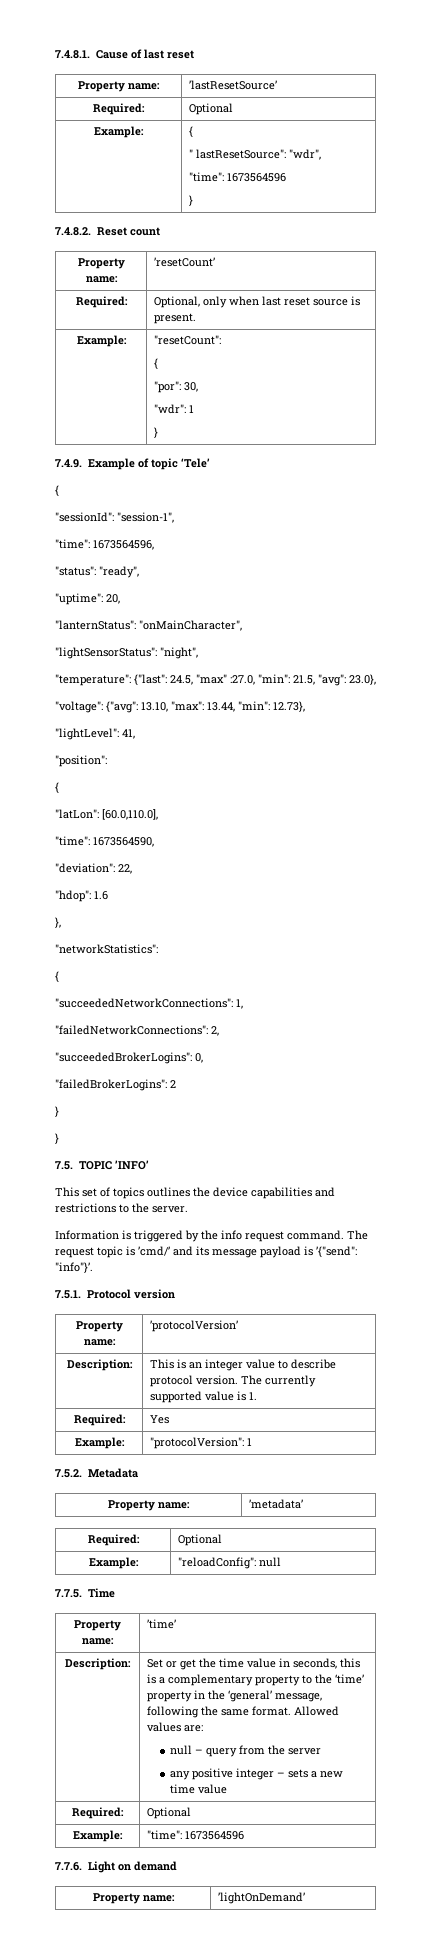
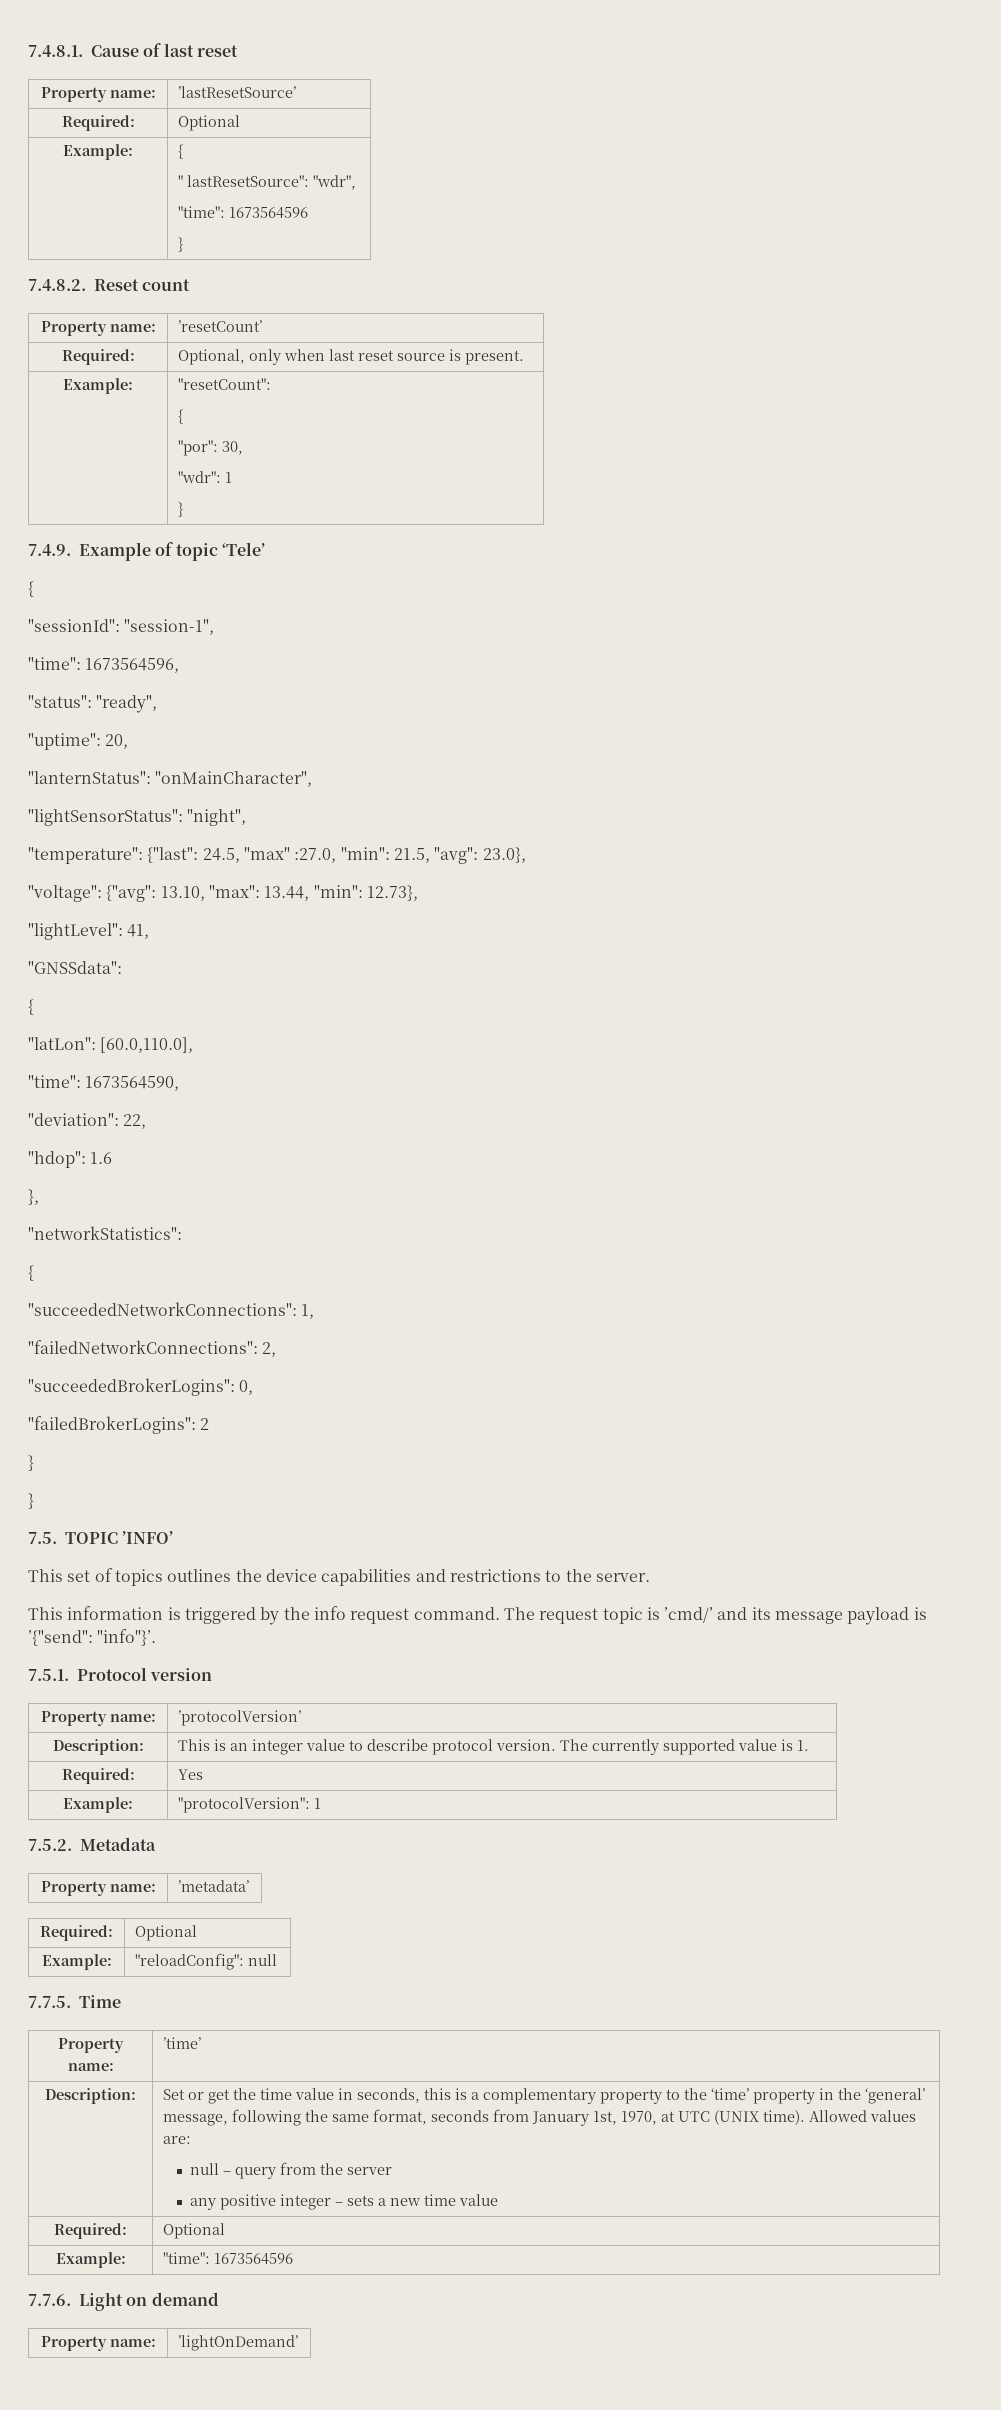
[55,755,107,767] "position": -> [28,961,122,974] "GNSSdata":
[55,1230,119,1240] Information -> [28,1606,164,1620] This information
[252,1706,292,1716] format. -> [373,2109,806,2126] format, seconds from January 1st, 1970, at UTC (UNIX time).

